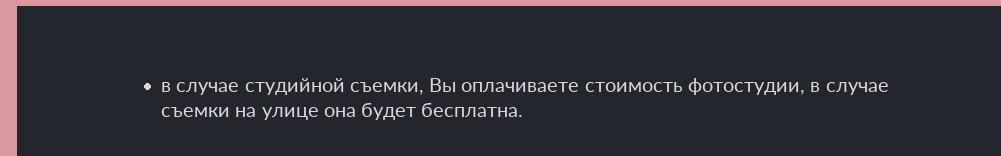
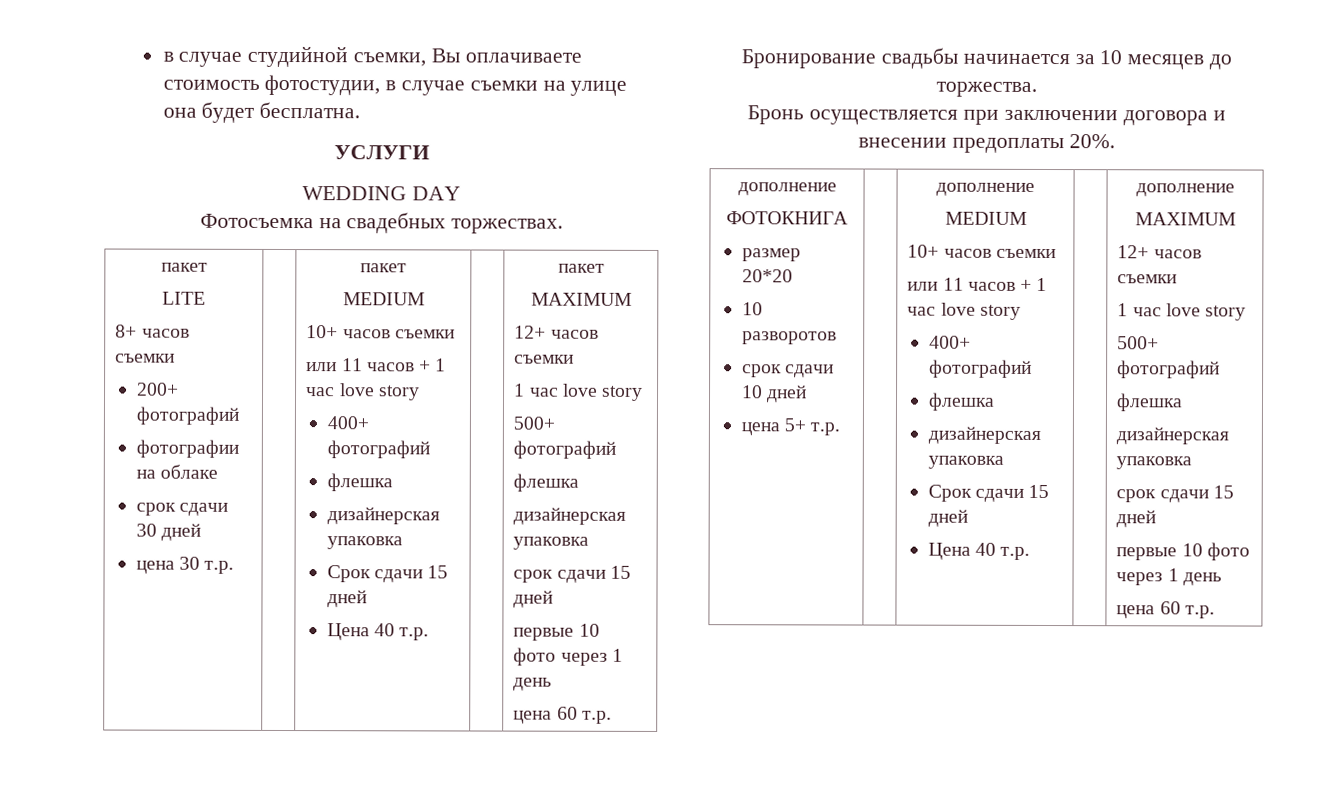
(524, 109) none -> [333,145,430,160] [302,186,461,201] [199,212,564,234] [160,262,208,272] [162,291,206,305] [115,324,190,338] [115,353,176,363] [136,382,179,396] [135,406,239,425] [135,439,239,458] [135,464,219,479] [135,502,229,516] [135,523,202,541] [135,556,235,574] [360,263,407,273] [342,292,425,306] [306,325,455,339] [306,358,447,372] [306,383,420,401] [326,416,369,430] [326,440,430,459] [326,473,393,492] [326,507,440,525] [326,536,403,550] [326,565,449,583] [326,590,367,608] [326,623,430,641] [557,263,605,273] [530,292,632,306] [514,325,599,339] [514,354,575,364] [514,383,644,401] [513,416,556,430] [513,440,617,459] [513,473,580,492] [513,507,627,525] [513,536,590,550] [513,565,631,583] [513,590,554,608] [513,623,600,641] [513,647,623,666] [513,677,553,691] [513,706,612,724] [741,47,1232,70] [936,81,1037,97] [747,105,1226,126] [858,134,1115,154] [737,182,837,196] [726,211,848,225] [741,248,801,262] [741,269,793,283] [741,302,763,316] [741,331,837,345] [741,364,835,378] [741,385,808,403] [740,418,841,436] [936,182,1035,196] [944,211,1027,225] [907,244,1056,259] [907,277,1048,292] [907,302,1021,320] [928,335,971,349] [928,359,1032,378] [927,392,995,411] [927,426,1041,444] [927,455,1004,469] [927,484,1050,502] [927,509,968,527] [927,542,1031,560] [1135,183,1235,197] [1134,212,1236,226] [1117,245,1202,259] [1117,274,1178,284] [1117,303,1247,321] [1117,336,1160,350] [1117,360,1221,379] [1116,393,1184,412] [1116,427,1230,445] [1116,456,1193,470] [1116,485,1234,503] [1116,510,1157,528] [1116,542,1250,561] [1116,568,1222,586] [1116,601,1215,619] // УСЛУГИ // WEDDING DAY // Фотосъемка на свадебных торжествах. // пакет // LITE // 8+ часов съемки // 200+ фотографий // фотографии на облаке // срок сдачи 30 дней // цена 30 т.р. | | пакет // MEDIUM // 10+ часов съемки // или 11 часов + 1 час love story // 400+ фотографий // флешка // дизайнерская упаковка // Срок сдачи 15 дней // Цена 40 т.р. | | пакет // MAXIMUM // 12+ часов съемки // 1 час love story // 500+ фотографий // флешка // дизайнерская упаковка // срок сдачи 15 дней // первые 10 фото через 1 день // цена 60 т.р. // Бронирование свадьбы начинается за 10 месяцев до торжества. // Бронь осуществляется при заключении договора и внесении предоплаты 20%. // дополнение // ФОТОКНИГА // размер 20*20 // 10 разворотов // срок сдачи 10 дней // цена 5+ т.р. | | дополнение // MEDIUM // 10+ часов съемки // или 11 часов + 1 час love story // 400+ фотографий // флешка // дизайнерская упаковка // Срок сдачи 15 дней // Цена 40 т.р. | | дополнение // MAXIMUM // 12+ часов съемки // 1 час love story // 500+ фотографий // флешка // дизайнерская упаковка // срок сдачи 15 дней // первые 10 фото через 1 день // цена 60 т.р.

